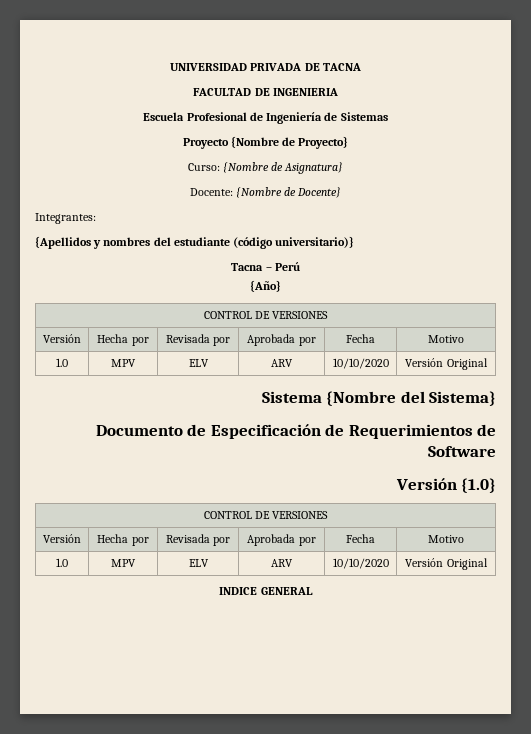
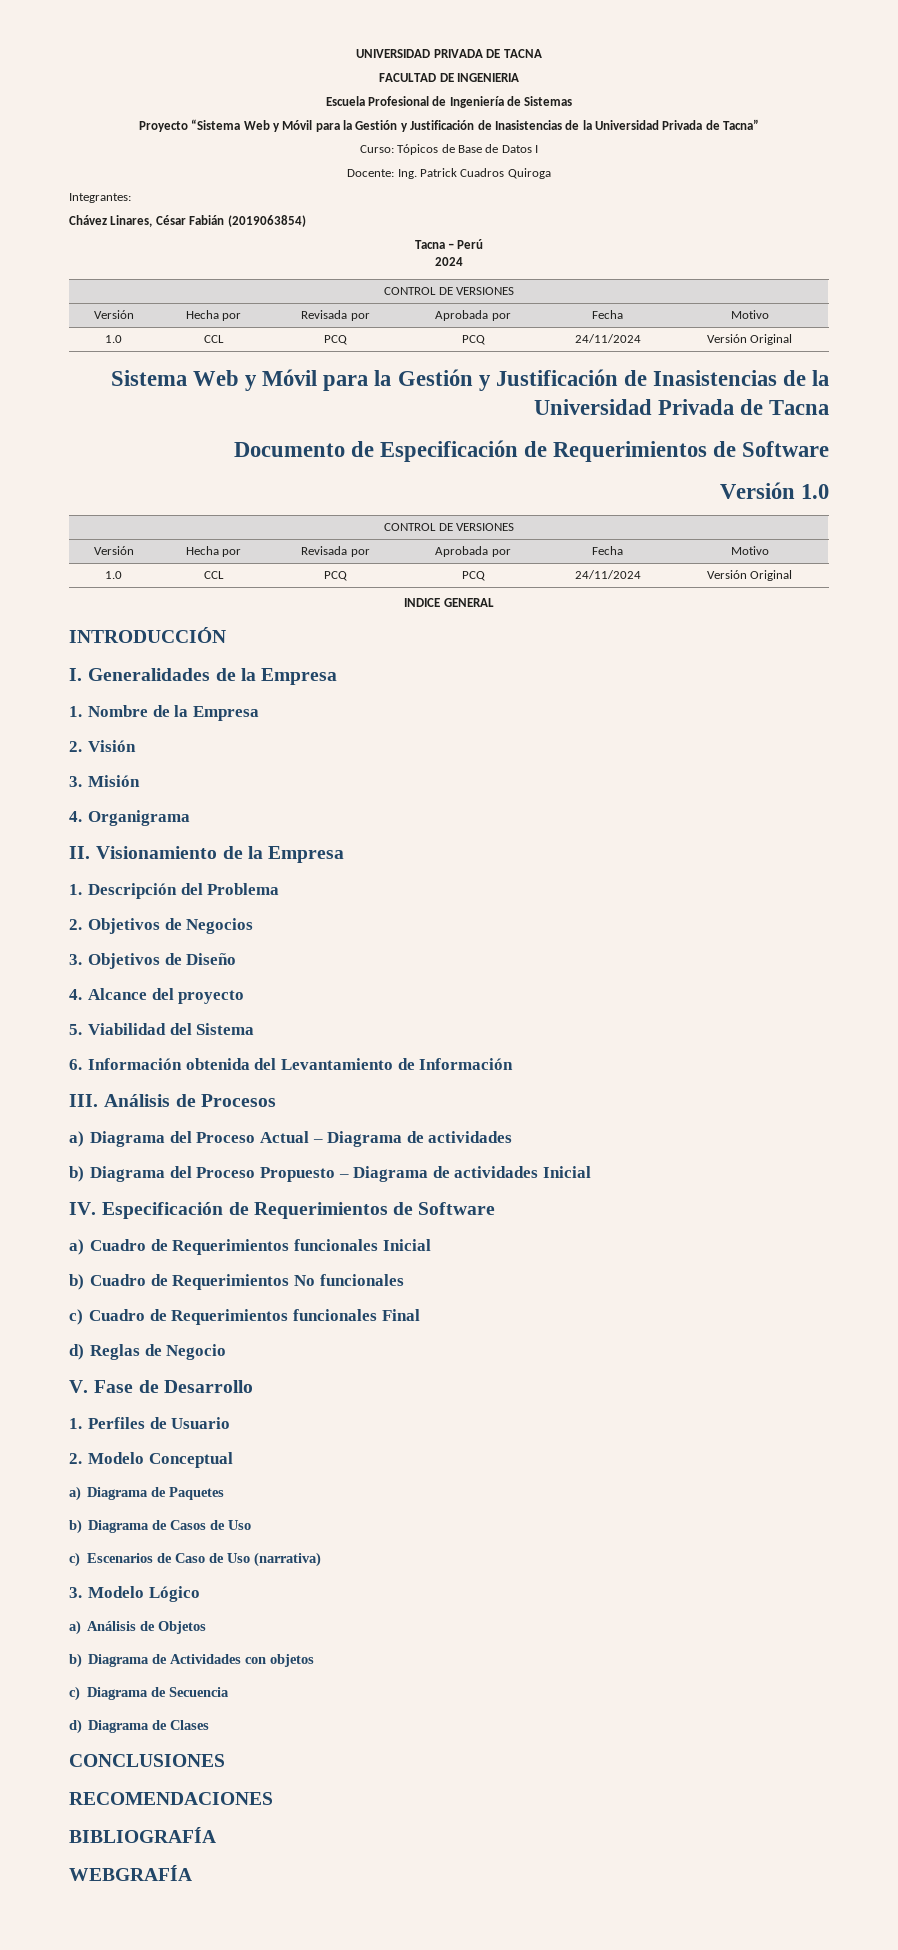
[230,136,349,149] [187,162,344,174] [189,187,342,198] [35,213,96,224] [35,236,355,249] {Nombre de Proyecto} // Curso: {Nombre de Asignatura} // Docente: {Nombre de Docente} // Integrantes: // {Apellidos y nombres del estudiante (código universitario)} -> [191,119,760,132] [359,144,539,155] [347,168,551,179] [69,193,131,203] [69,215,306,227] “Sistema Web y Móvil para la Gestión y Justificación de Inasistencias de la Universidad Privada de Tacna” // Curso: Tópicos de Base de Datos I // Docente: Ing. Patrick Cuadros Quiroga // Integrantes: // Chávez Linares, César Fabián (2019063854)
[250,280,281,292] {Año} -> [435,257,463,266] 2024
[111,359,136,367] [188,359,209,367] [271,359,293,367] [332,358,389,369] MPV | ELV | ARV | 10/10/2020 -> [204,335,224,343] [324,335,347,345] [461,335,485,345] [574,334,641,343] CCL | PCQ | PCQ | 24/11/2024
[326,391,496,406] {Nombre del Sistema} -> [193,369,830,391] [533,399,830,415] Web y Móvil para la Gestión y Justificación de Inasistencias de la Universidad Privada de Tacna
[461,478,496,493] {1.0} -> [801,484,829,499] 1.0
[111,559,136,567] [188,559,209,567] [271,559,293,567] [332,558,389,569] MPV | ELV | ARV | 10/10/2020 -> [204,571,224,579] [324,571,347,581] [461,571,485,581] [574,570,641,579] CCL | PCQ | PCQ | 24/11/2024
(313, 591) none -> [69,627,226,643] [69,668,338,685] [69,705,260,721] [69,740,137,752] [69,775,141,787] [69,810,191,826] [69,846,345,863] [69,883,280,899] [69,918,254,934] [69,953,237,969] [69,988,245,1004] [69,1023,255,1035] [69,1058,514,1070] [69,1094,276,1107] [69,1131,513,1147] [69,1166,591,1182] [69,1202,496,1219] [69,1239,431,1255] [69,1274,404,1290] [69,1309,420,1325] [69,1344,227,1360] [69,1380,253,1393] [69,1417,231,1429] [69,1452,233,1468] [69,1486,225,1501] [69,1519,252,1534] [69,1552,321,1567] [69,1586,200,1602] [69,1620,207,1635] [69,1653,315,1668] [69,1686,229,1701] [69,1719,210,1734] [69,1754,225,1767] [69,1792,273,1805] [69,1827,216,1843] [69,1865,192,1881] // INTRODUCCIÓN // I. Generalidades de la Empresa // 1. Nombre de la Empresa // 2. Visión // 3. Misión // 4. Organigrama // II. Visionamiento de la Empresa // 1. Descripción del Problema // 2. Objetivos de Negocios // 3. Objetivos de Diseño // 4. Alcance del proyecto // 5. Viabilidad del Sistema // 6. Información obtenida del Levantamiento de Información // III. Análisis de Procesos // a) Diagrama del Proceso Actual – Diagrama de actividades // b) Diagrama del Proceso Propuesto – Diagrama de actividades Inicial // IV. Especificación de Requerimientos de Software // a) Cuadro de Requerimientos funcionales Inicial // b) Cuadro de Requerimientos No funcionales // c) Cuadro de Requerimientos funcionales Final // d) Reglas de Negocio // V. Fase de Desarrollo // 1. Perfiles de Usuario // 2. Modelo Conceptual // a) Diagrama de Paquetes // b) Diagrama de Casos de Uso // c) Escenarios de Caso de Uso (narrativa) // 3. Modelo Lógico // a) Análisis de Objetos // b) Diagrama de Actividades con objetos // c) Diagrama de Secuencia // d) Diagrama de Clases // CONCLUSIONES // RECOMENDACIONES // BIBLIOGRAFÍA // WEBGRAFÍA

